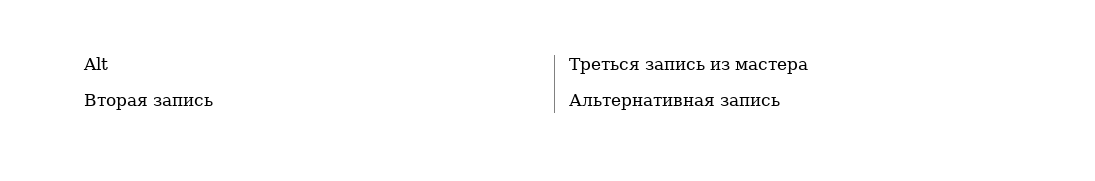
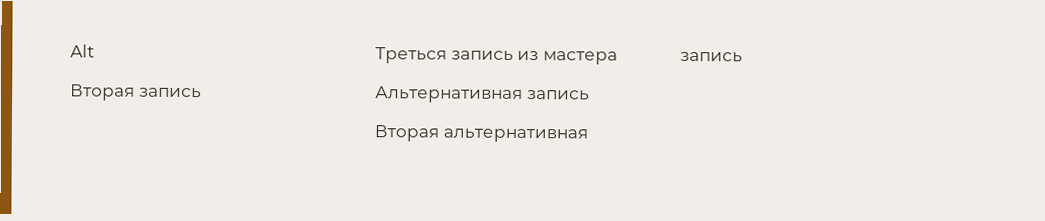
(780, 101) none -> [374,125,588,143] [680,51,743,63] // Вторая альтернативная запись

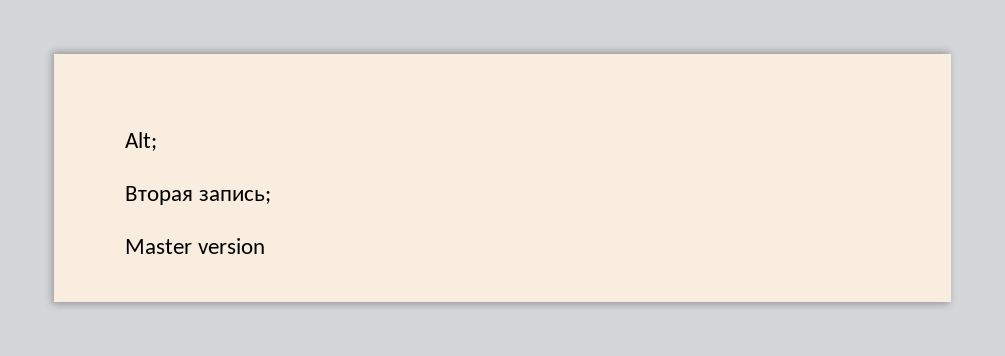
[70,44,95,58] [70,84,202,101] [375,47,618,65] [375,86,590,103] [374,125,588,143] [680,51,743,63] Alt // Вторая запись // Треться запись из мастера // Альтернативная запись // Вторая альтернативная запись -> [125,132,157,151] [125,186,272,205] [125,238,266,254] Alt; // Вторая запись; // Master version

